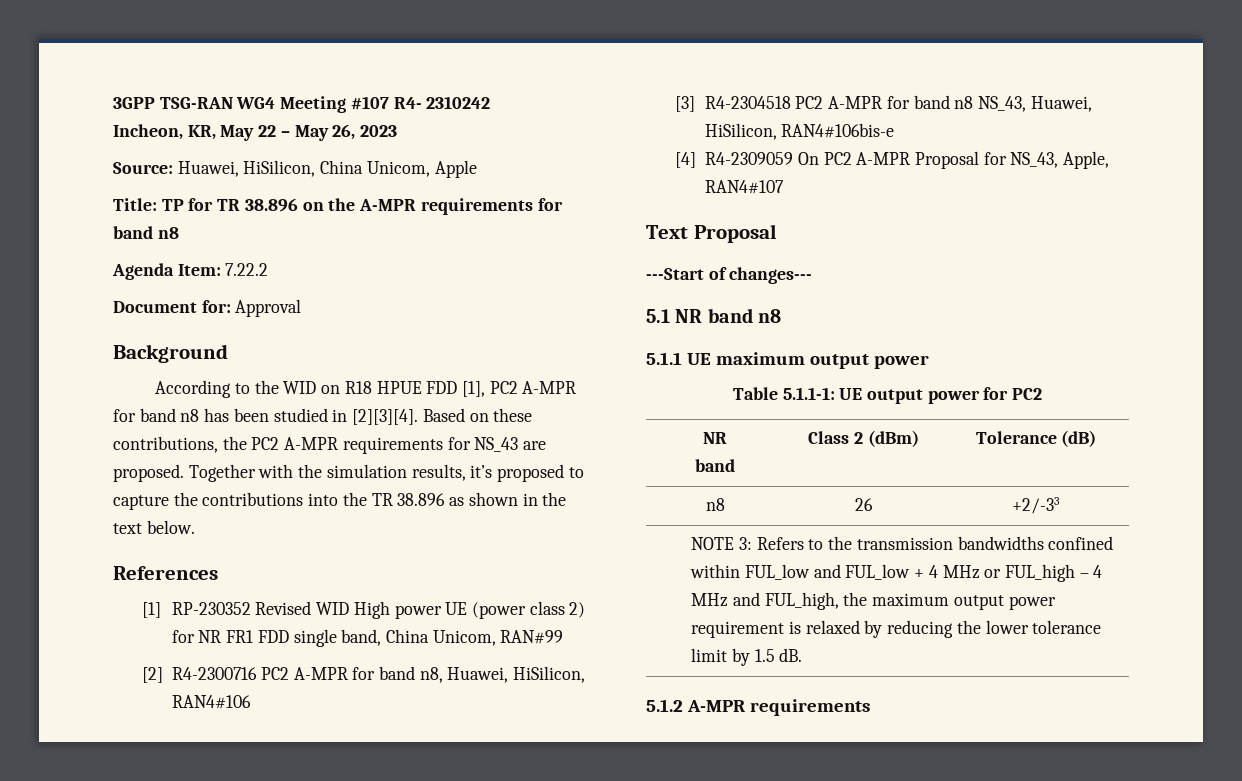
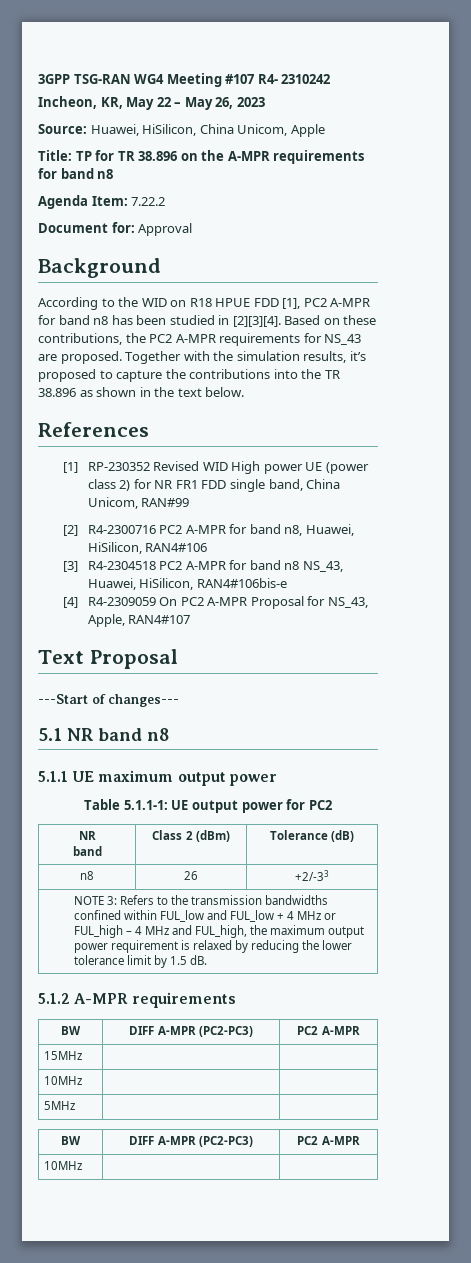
(870, 707) none -> [61,1026,81,1035] [129,1026,253,1037] [297,1026,360,1035] [43,1051,82,1060] [43,1076,82,1085] [43,1101,75,1110] [61,1136,81,1145] [129,1136,253,1147] [297,1136,360,1145] [43,1161,82,1170] // BW | DIFF A-MPR (PC2-PC3) | PC2 A-MPR // 15MHz | | // 10MHz | | // 5MHz | | // BW | DIFF A-MPR (PC2-PC3) | PC2 A-MPR // 10MHz | |

